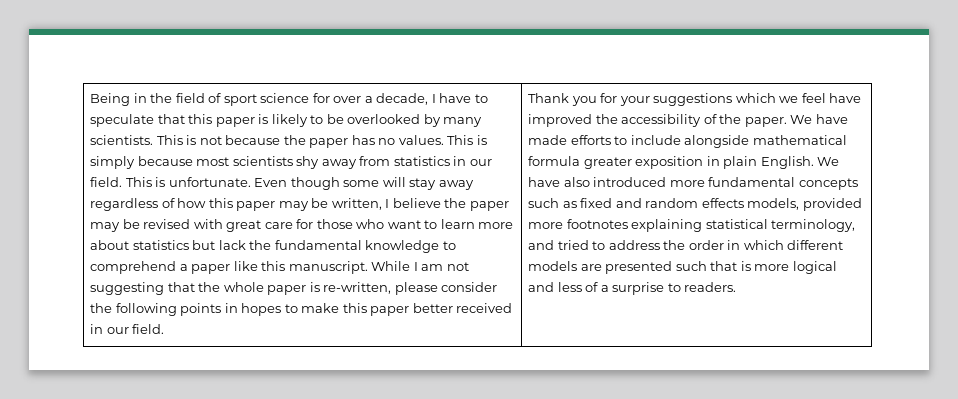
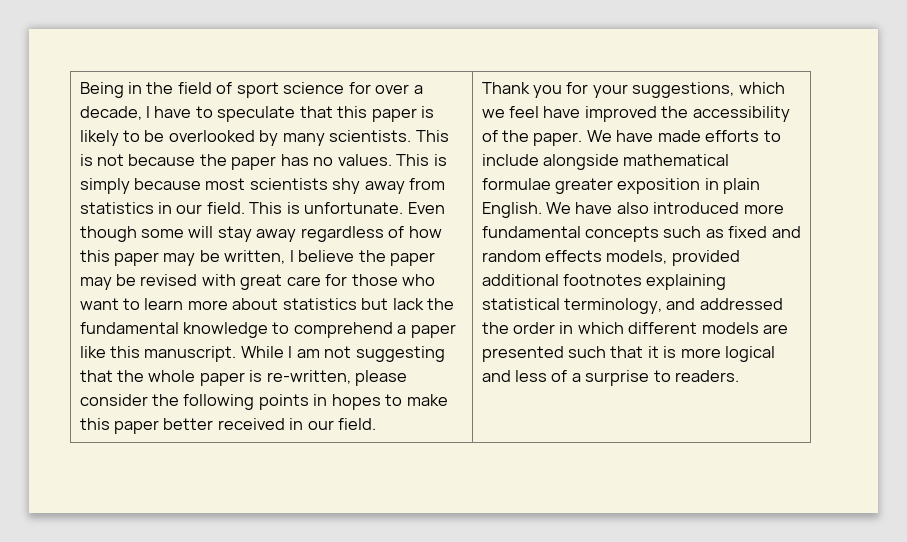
[653,93,733,106] suggestions -> [632,82,735,98] suggestions,
[528,156,581,166] formula -> [481,178,551,190] formulae
[528,222,564,229] more -> [481,274,559,286] additional
[557,240,660,250] tried to address -> [699,298,783,310] addressed
(738, 266) none -> [647,346,659,358] it

